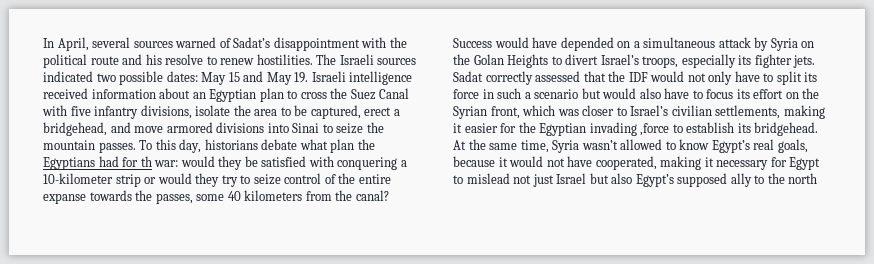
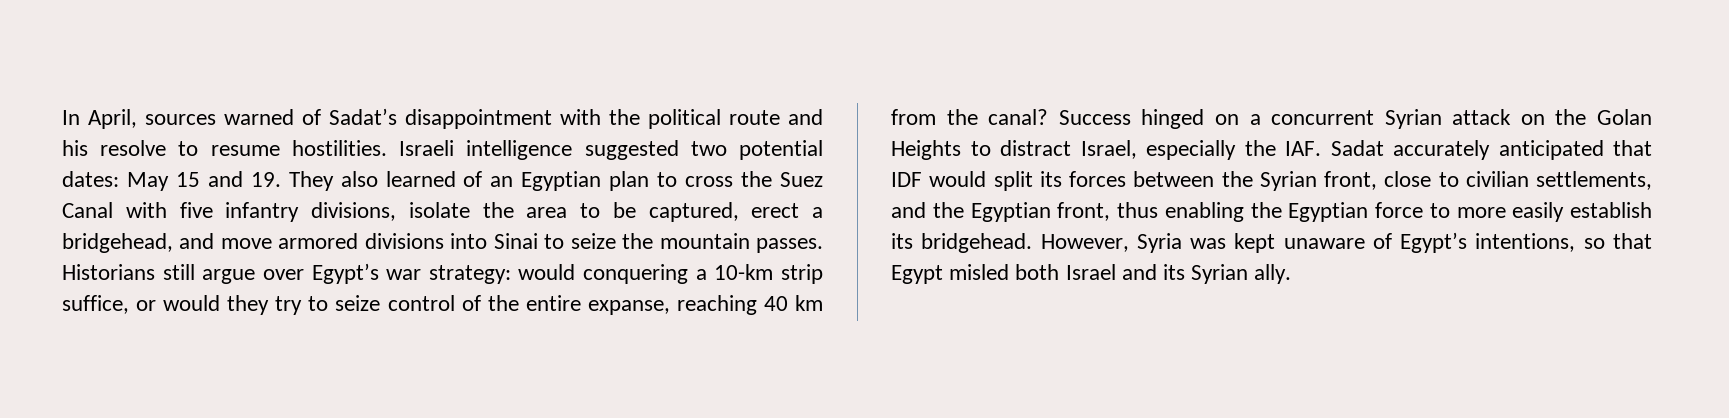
[92,37,131,48] several -> (137, 119) none
[220,54,417,65] [43,71,413,85] [43,88,191,99] renew hostilities. The Israeli sources indicated two possible dates: May 15 and May 19. Israeli intelligence received information about -> [210,140,823,160] [62,171,483,191] resume hostilities. Israeli intelligence suggested two potential dates: May 15 and 19. They also learned of
[139,139,375,153] [43,156,407,170] [43,173,141,187] To this day, historians debate what plan the Egyptians had for th war: would they be satisfied with conquering a 10-kilometer strip -> [62,263,823,284] [62,295,129,314] Historians still argue over Egypt’s war strategy: would conquering a 10-km strip suffice,
[43,190,389,204] [453,37,798,51] expanse towards the passes, some 40 kilometers from the canal? Success would have depended on a simultaneous attack by Syria -> [587,295,823,315] [891,109,1512,129] expanse, reaching 40 km from the canal? Success hinged on a concurrent Syrian attack
[565,54,816,68] [453,71,818,85] [453,88,820,99] [453,105,825,119] [453,122,819,136] [453,139,808,153] [453,156,821,170] [453,173,818,187] divert Israel’s troops, especially its fighter jets. Sadat correctly assessed that the IDF would not only have to split its force in such a scenario but would also have to focus its effort on the Syrian front, which was closer to Israel’s civilian settlements, making it easier for the Egyptian invading ,force to establish its bridgehead. At the same time, Syria wasn’t allowed to know Egypt’s real goals, because it would not have cooperated, making it necessary for Egypt to mislead not just Israel but also Egypt’s supposed ally to the north -> [1000,140,1652,160] [891,171,1652,191] [891,202,1652,222] [891,232,1652,253] [891,264,1292,284] distract Israel, especially the IAF. Sadat accurately anticipated that IDF would split its forces between the Syrian front, close to civilian settlements, and the Egyptian front, thus enabling the Egyptian force to more easily establish its bridgehead. However, Syria was kept unaware of Egypt’s intentions, so that Egypt misled both Israel and its Syrian ally.

